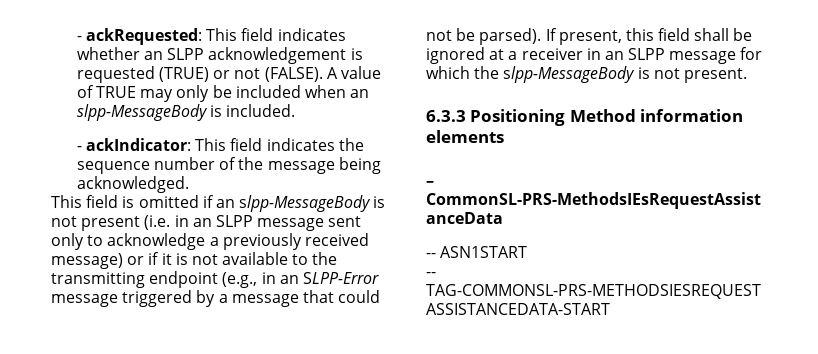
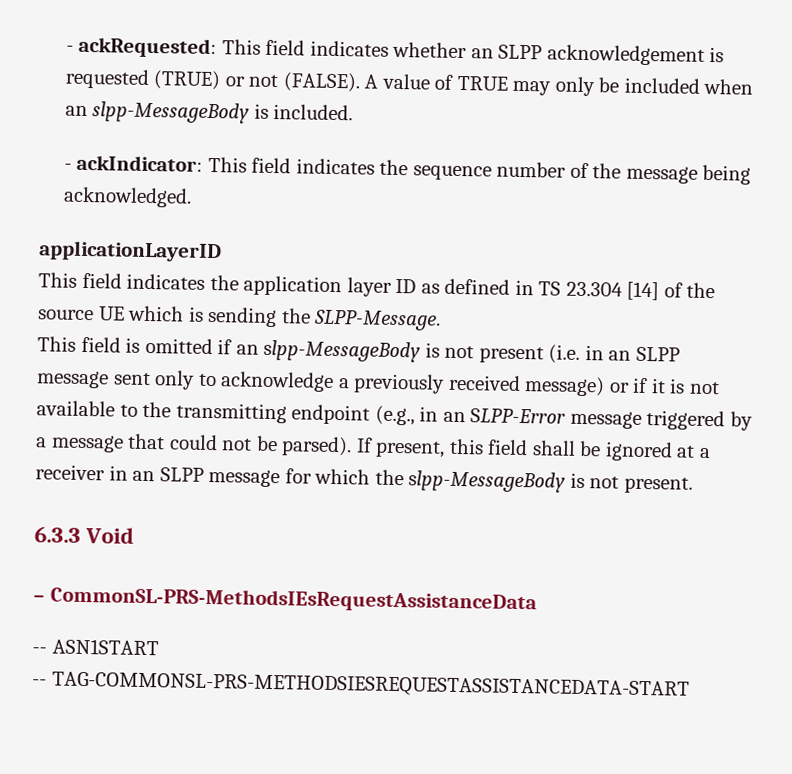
(189, 184) none -> [39,240,222,263] [38,272,716,301] [38,305,442,331] // applicationLayerID // This field indicates the application layer ID as defined in TS 23.304 [14] of the source UE which is sending the SLPP-Message.
[470,109,744,126] [426,130,504,143] Positioning Method information elements -> [85,527,135,544] Void

